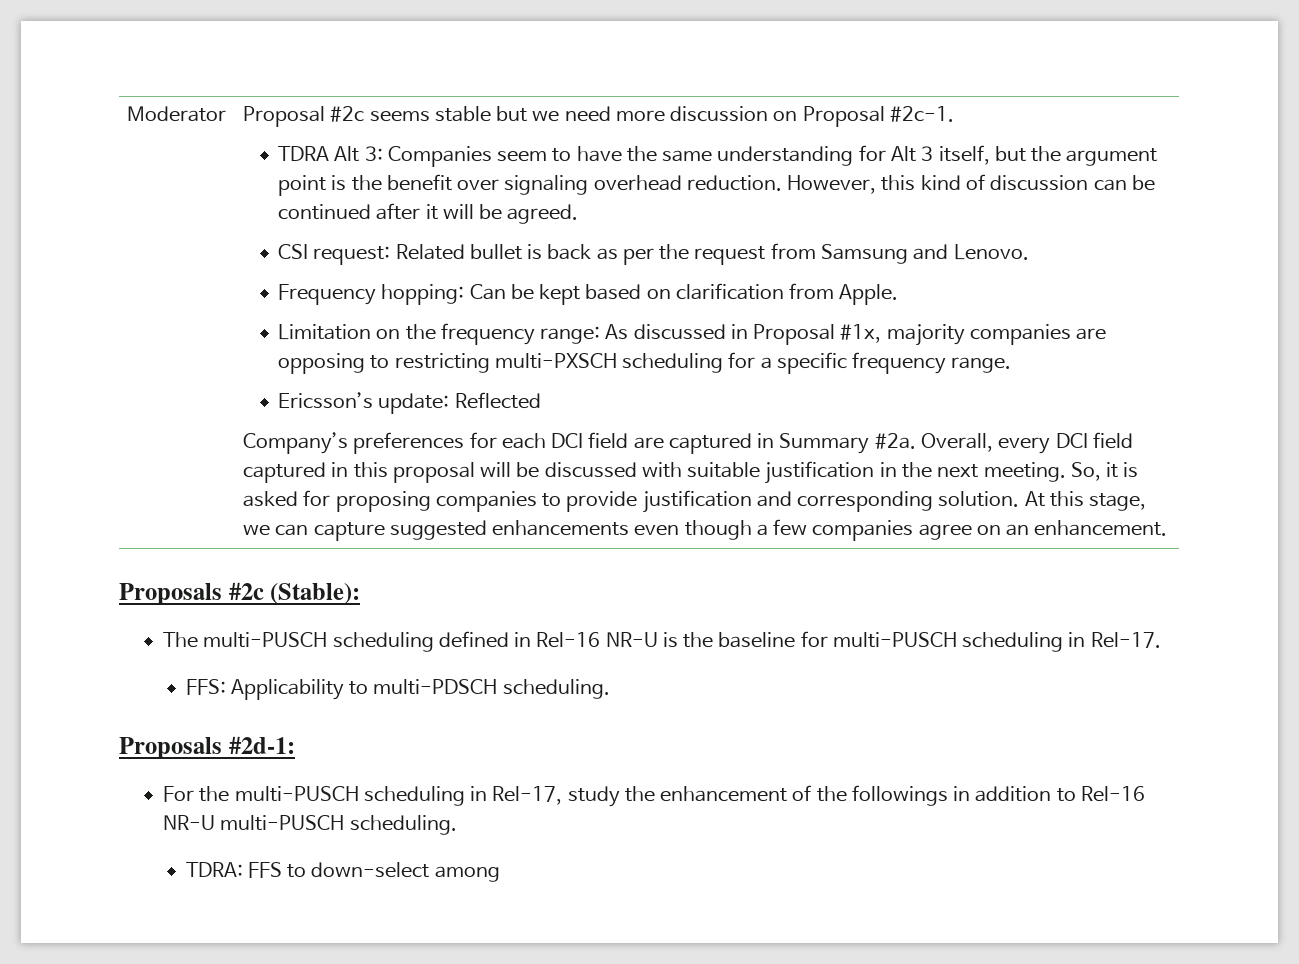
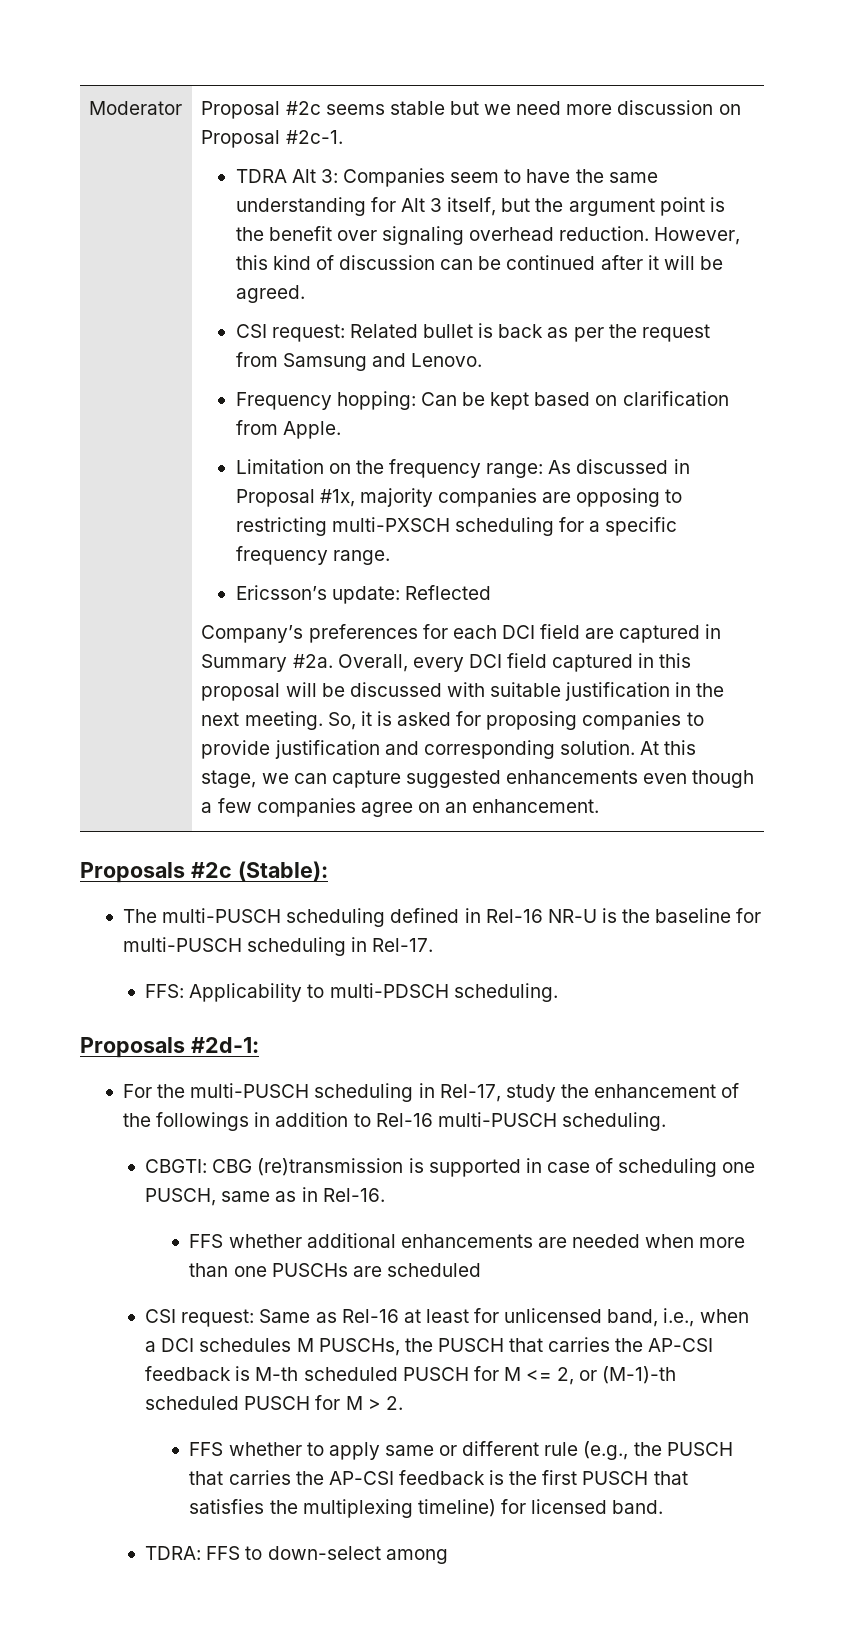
[163,815,216,830] NR-U -> (433, 1120) none
(457, 825) none -> [145,1158,756,1177] [145,1187,385,1206] [189,1233,746,1248] [189,1263,481,1277] [145,1308,749,1327] [145,1337,714,1356] [145,1366,677,1385] [145,1395,403,1410] [189,1441,733,1460] [189,1470,688,1485] [189,1499,664,1518] // CBGTI: CBG (re)transmission is supported in case of scheduling one PUSCH, same as in Rel-16. // FFS whether additional enhancements are needed when more than one PUSCHs are scheduled // CSI request: Same as Rel-16 at least for unlicensed band, i.e., when a DCI schedules M PUSCHs, the PUSCH that carries the AP-CSI feedback is M-th scheduled PUSCH for M <= 2, or (M-1)-th scheduled PUSCH for M > 2. // FFS whether to apply same or different rule (e.g., the PUSCH that carries the AP-CSI feedback is the first PUSCH that satisfies the multiplexing timeline) for licensed band.

